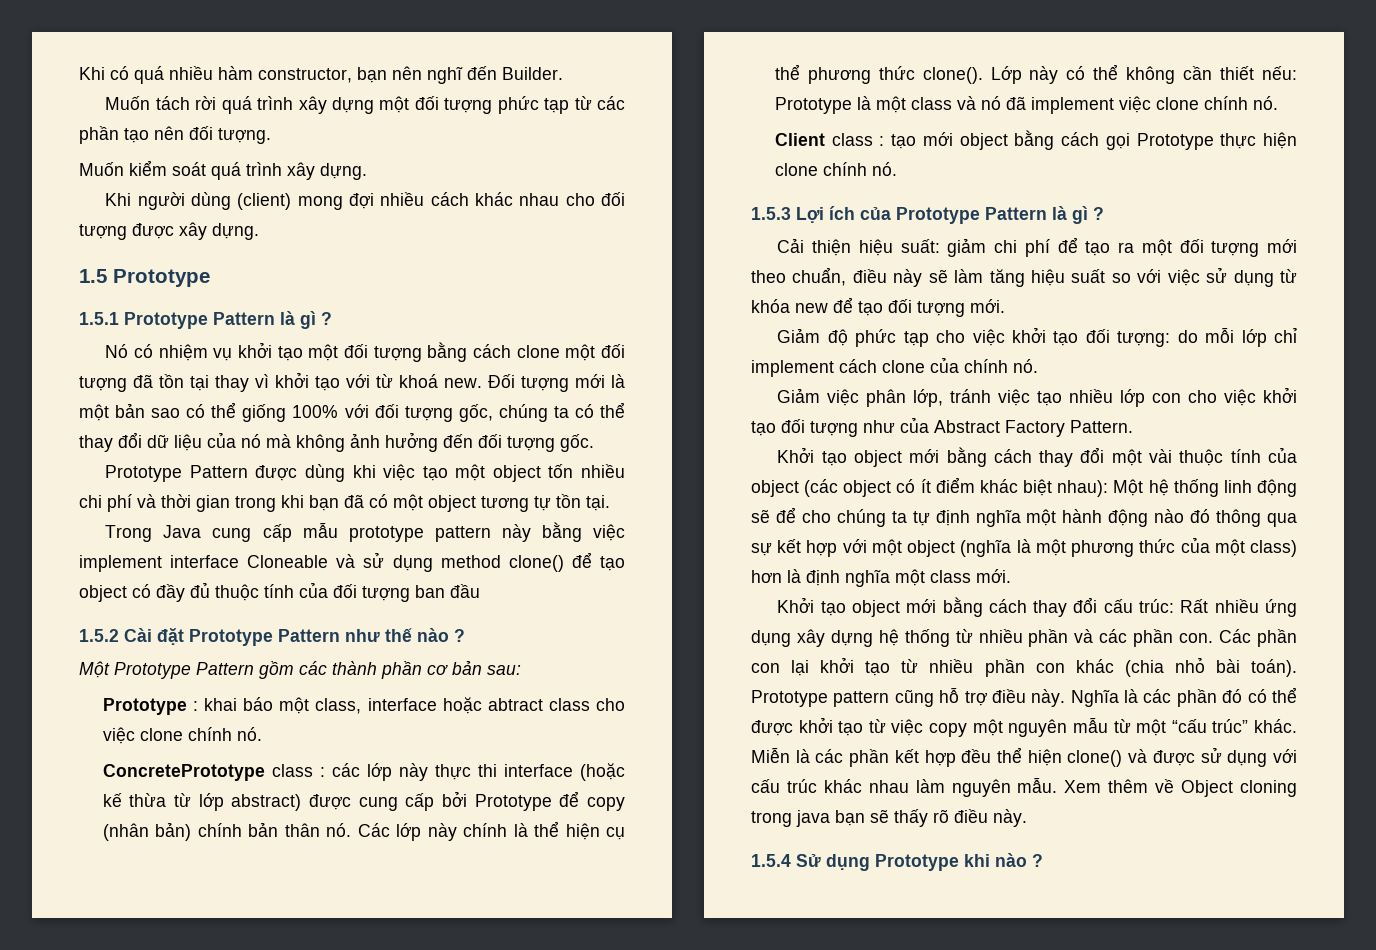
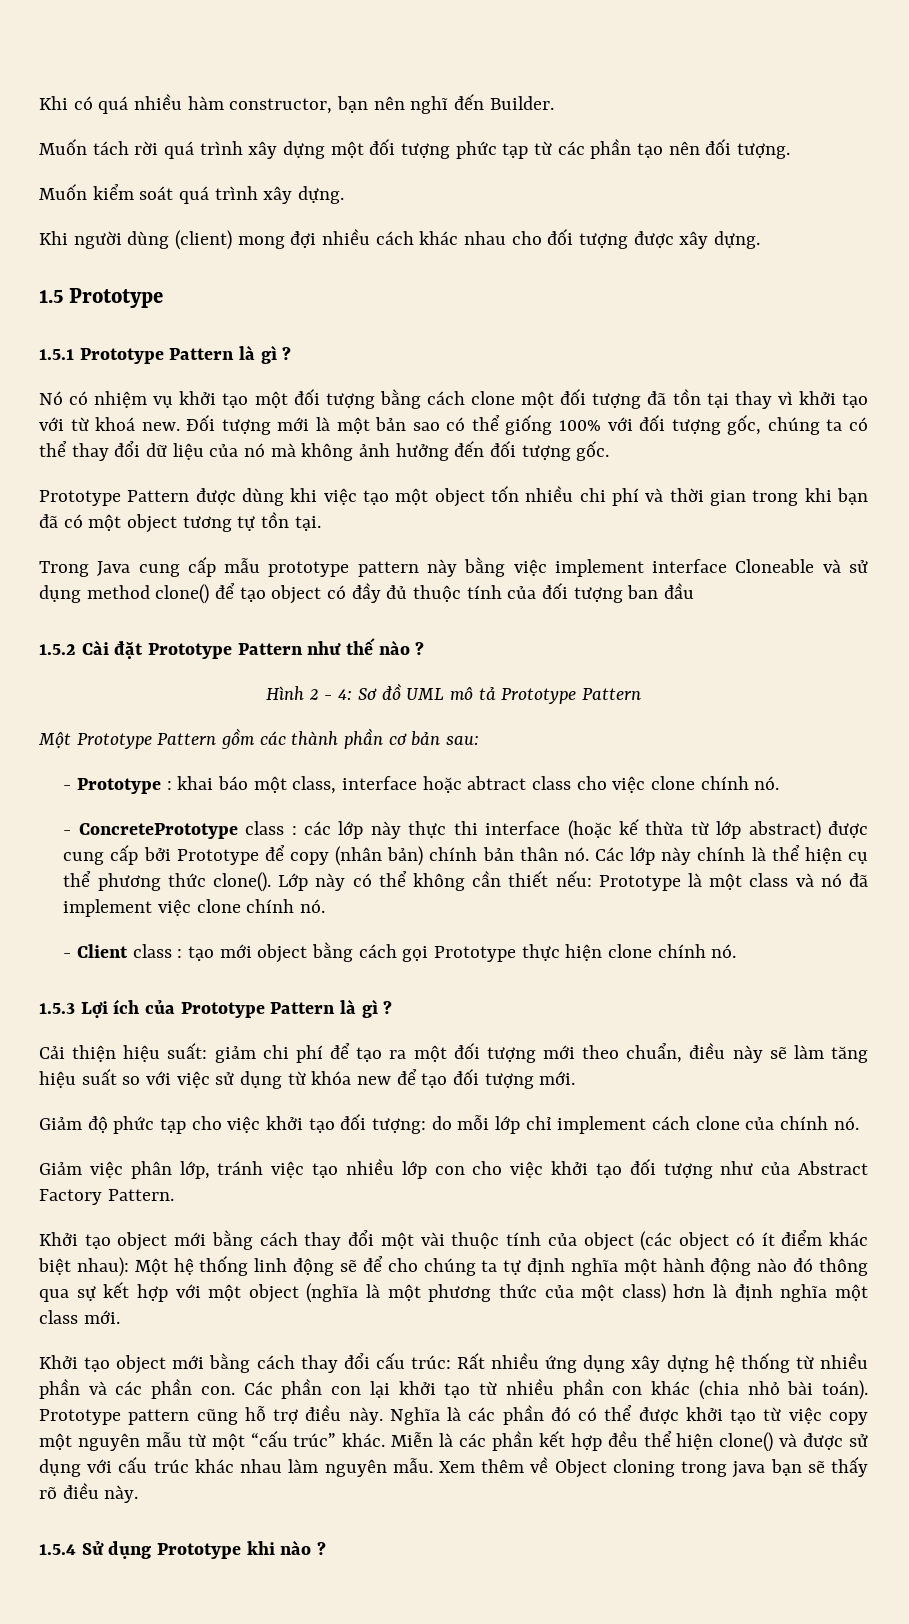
(465, 635) none -> [266,683,641,704] // Hình 2 - 4: Sơ đồ UML mô tả Prototype Pattern
(521, 670) none -> [63,785,72,790] -
(262, 734) none -> [63,830,72,835] -
(1278, 103) none -> [63,953,72,958] -

